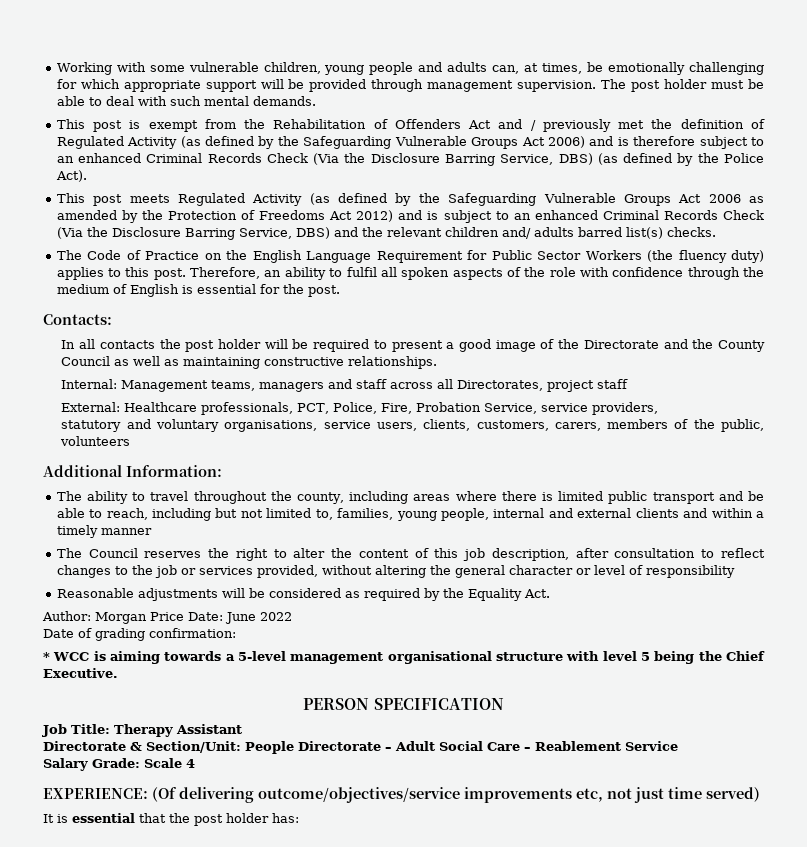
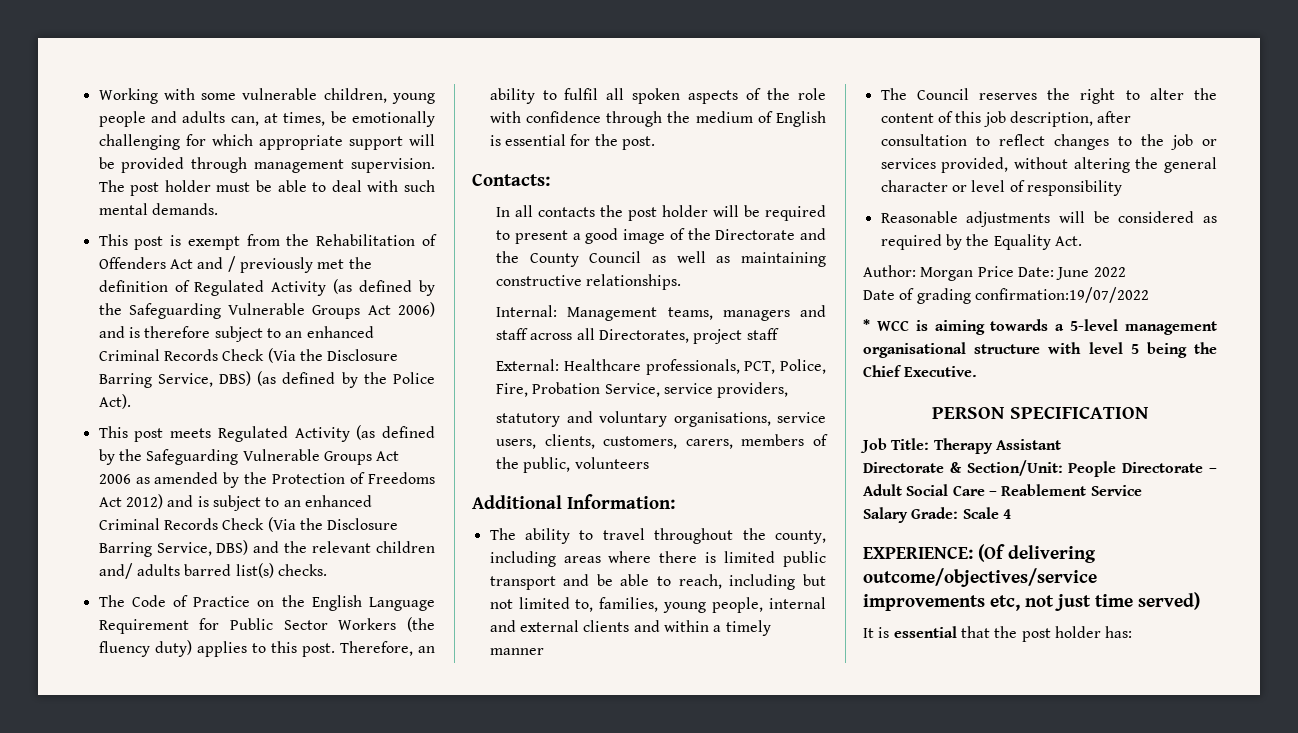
[149,628,236,638] confirmation: -> [974,287,1149,303] confirmation:19/07/2022

